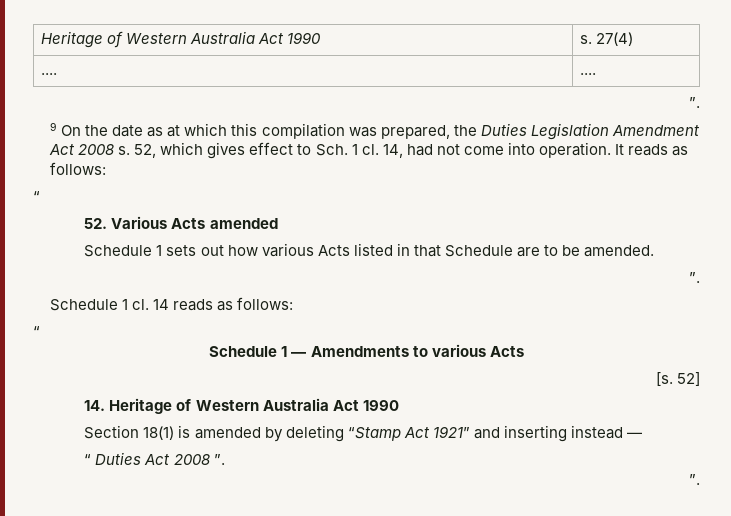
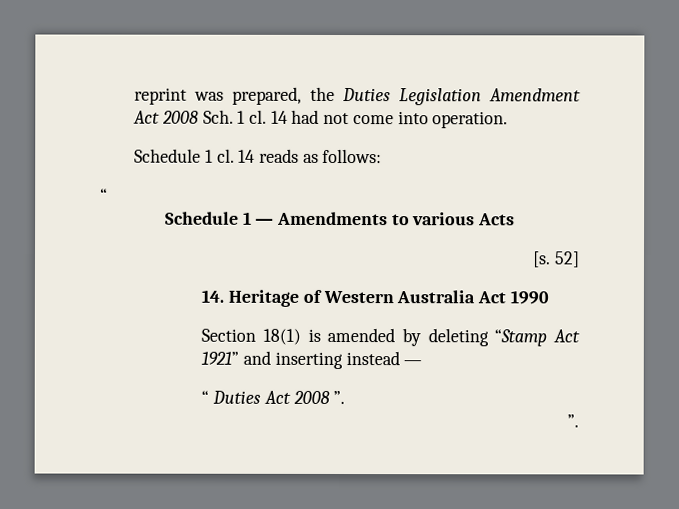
[40,31,322,48] [579,32,633,46] [40,73,57,75] [579,73,596,75] [689,97,700,108] [50,122,345,139] Heritage of Western Australia Act 1990 | s. 27(4) // .... | .... // ”. // 9 On the date as at which this compilation -> [134,87,188,105] reprint
[118,142,312,159] s. 52, which gives effect to -> (199, 117) none
[382,144,403,158] 14, -> [270,110,288,124] 14
[614,144,689,156] [50,162,107,175] [33,191,40,202] [84,216,278,229] [84,243,655,257] [689,272,700,283] It reads as follows: // “ // 52. Various Acts amended // Schedule 1 sets out how various Acts listed in that Schedule are to be amended. // ”. -> (509, 120) none

